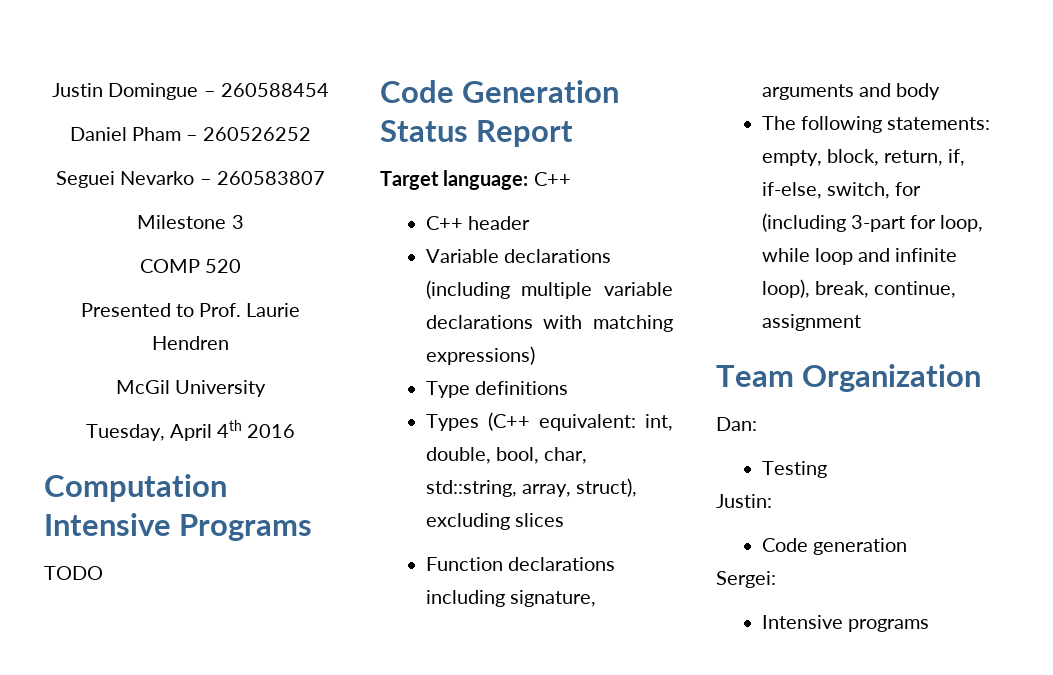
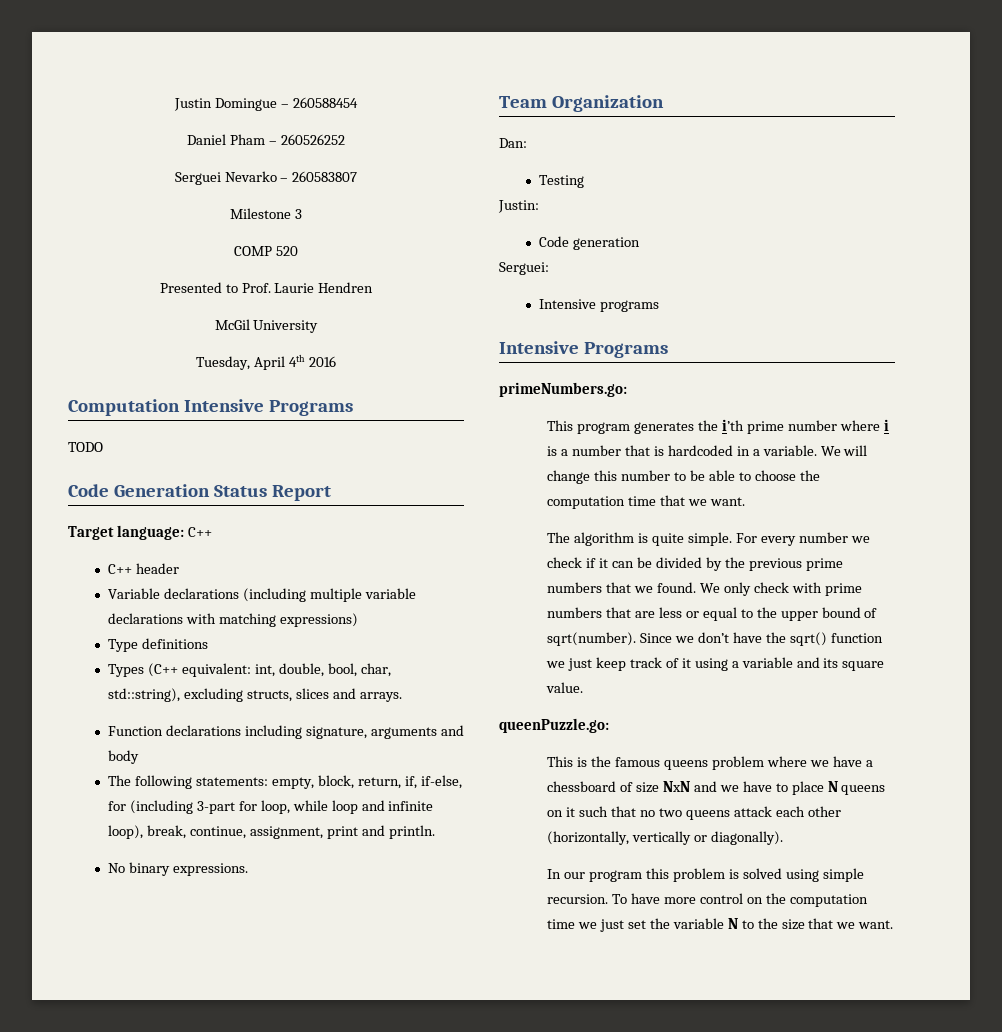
[56,171,116,188] Seguei -> [174,172,221,185] Serguei
[425,478,638,497] [425,513,510,530] std::string, array, struct), excluding -> [108,688,292,702] std::string), excluding structs,
(564, 520) none -> [332,688,402,702] and arrays.
[826,182,890,199] switch, -> (462, 782) none
[761,314,861,331] assignment -> [249,825,435,839] [108,862,248,876] assignment, print and println. // No binary expressions.
[716,571,776,588] Sergei: -> [499,262,549,275] Serguei:
(929, 625) none -> [499,341,668,358] [499,382,627,397] [547,419,889,434] [547,445,868,456] [547,470,820,484] [547,495,745,509] [547,532,870,546] [547,557,843,571] [547,582,862,596] [547,607,878,621] [547,632,883,646] [546,657,885,671] [546,682,584,693] [499,718,609,733] [547,756,873,770] [547,781,886,795] [547,806,841,820] [547,831,784,845] [547,868,864,882] [547,893,868,907] [547,918,894,932] // Intensive Programs // primeNumbers.go: // This program generates the i’th prime number where i is a number that is hardcoded in a variable. We will change this number to be able to choose the computation time that we want. // The algorithm is quite simple. For every number we check if it can be divided by the previous prime numbers that we found. We only check with prime numbers that are less or equal to the upper bound of sqrt(number). Since we don’t have the sqrt() function we just keep track of it using a variable and its square value. // queenPuzzle.go: // This is the famous queens problem where we have a chessboard of size NxN and we have to place N queens on it such that no two queens attack each other (horizontally, vertically or diagonally). // In our program this problem is solved using simple recursion. To have more control on the computation time we just set the variable N to the size that we want.

